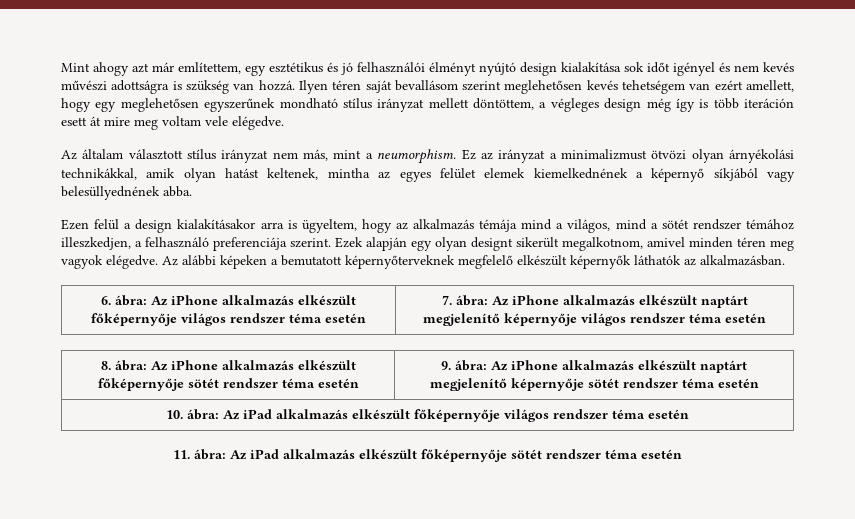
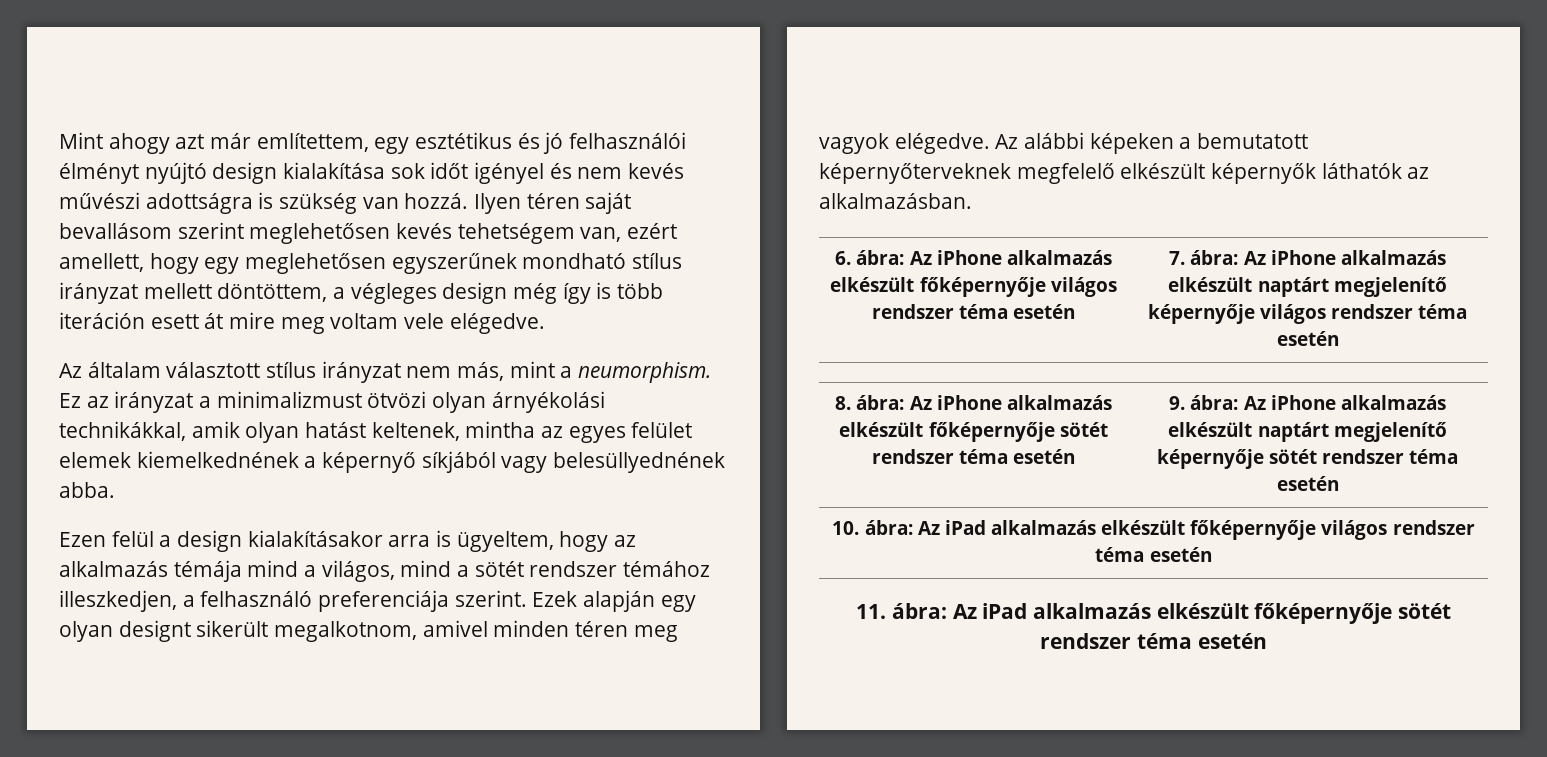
[689,83,711,90] van -> [580,227,622,242] van,

